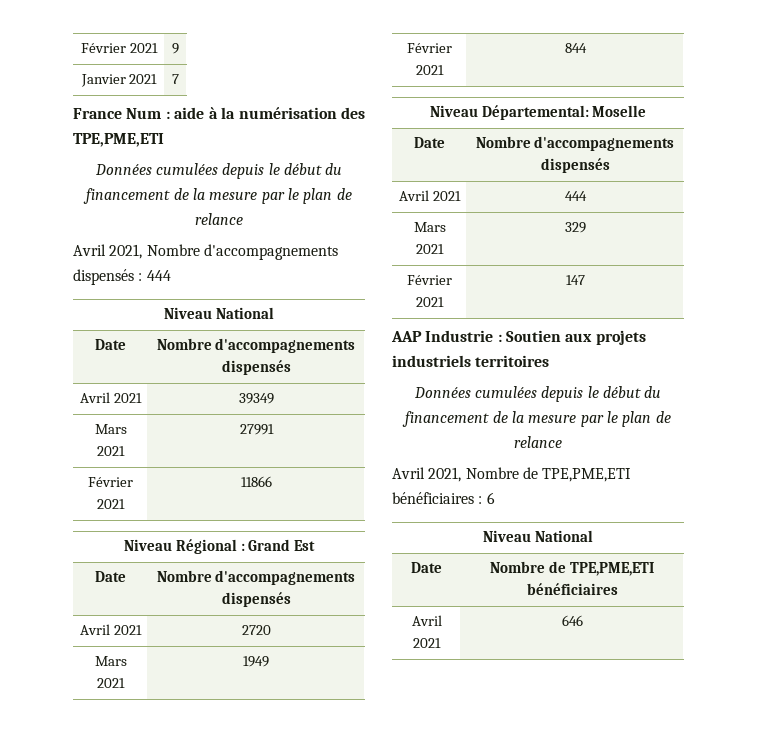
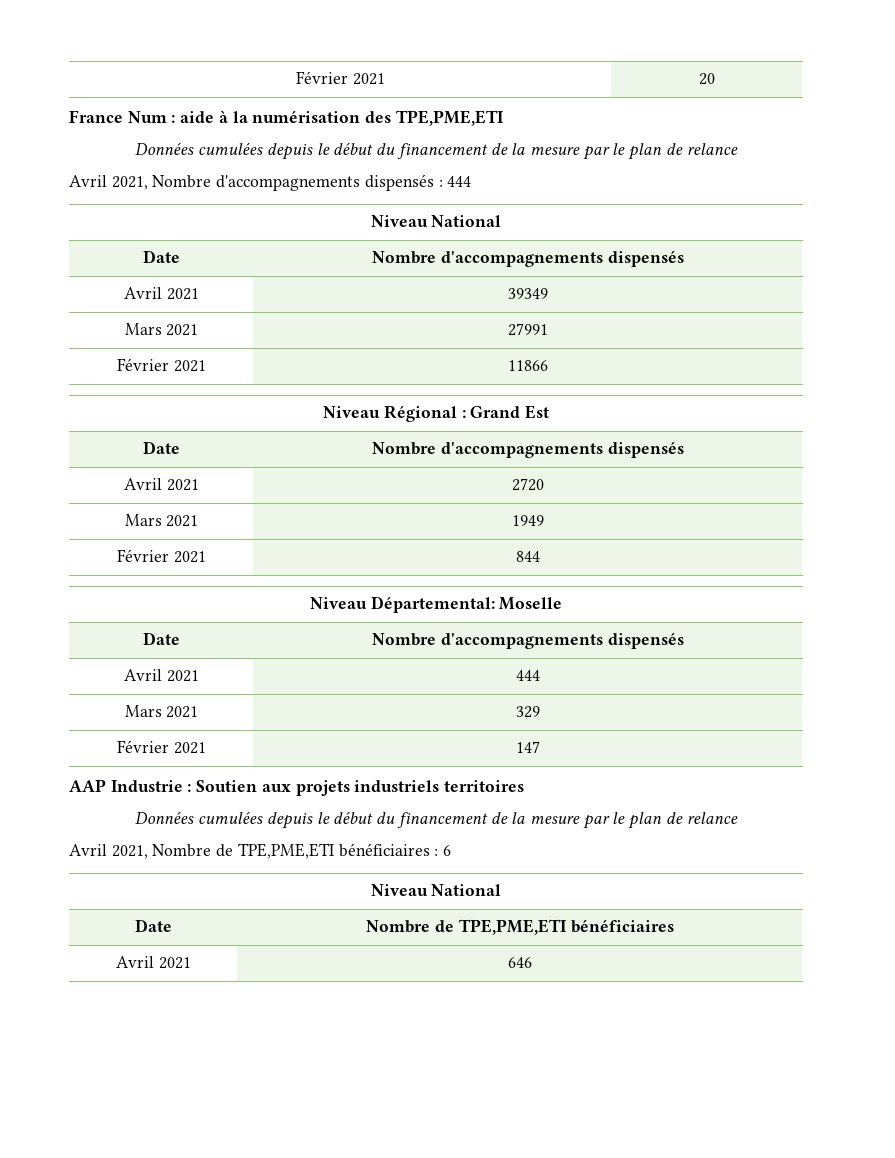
[81,43,158,53] [172,43,179,54] [80,74,158,87] [172,74,179,84] Février 2021 | 9 // Janvier 2021 | 7 -> [296,71,385,85] [699,73,715,85] Février 2021 | 20

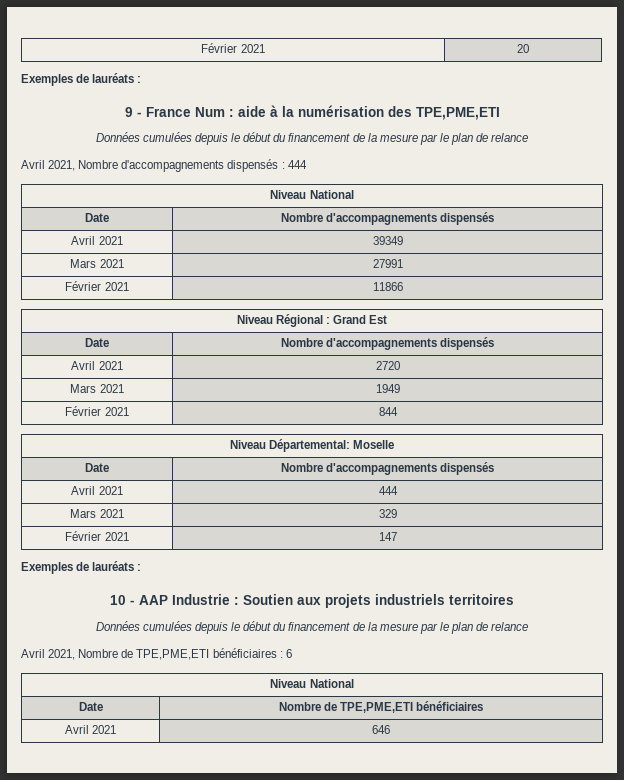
(715, 79) none -> [21,73,142,86] [124,107,142,117] Exemples de lauréats : // 9 -
(540, 747) none -> [21,561,142,574] [110,595,135,605] Exemples de lauréats : // 10 -

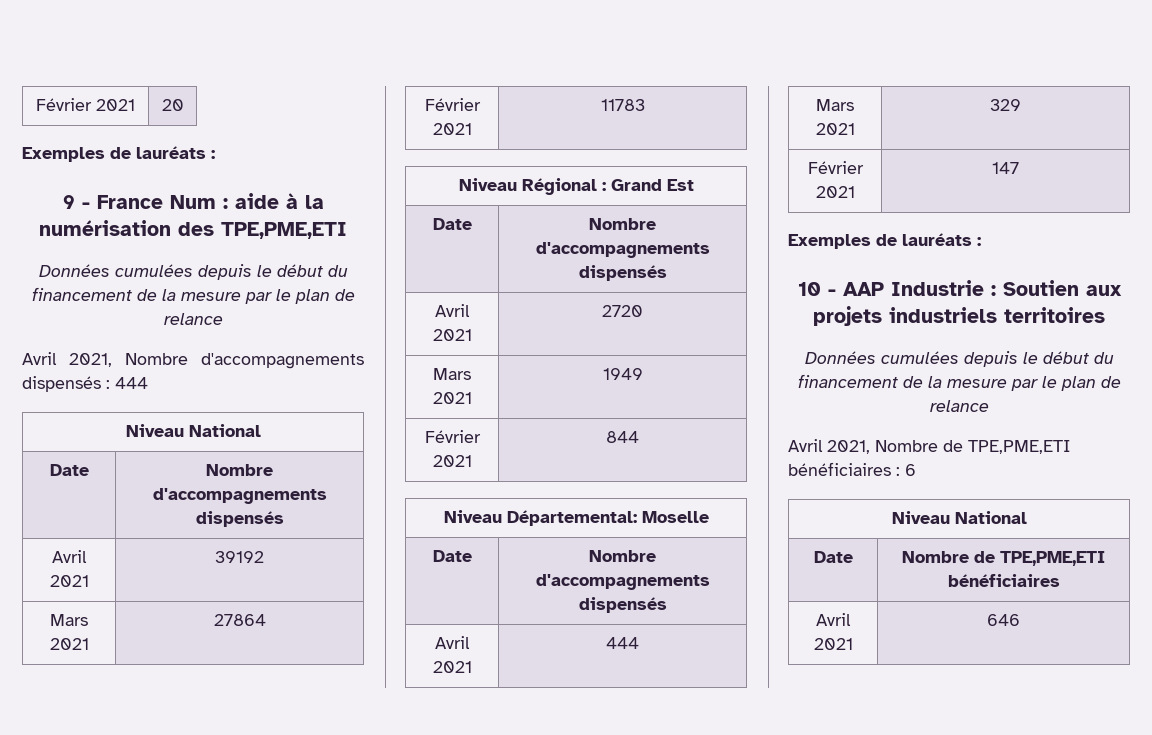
[372,236,403,245] [70,259,124,268] [372,259,403,268] [65,281,129,291] [372,282,403,291] 39349 // Mars 2021 | 27991 // Février 2021 | 11866 -> [215,551,264,563] [50,614,88,626] [49,638,89,650] [213,614,266,626] [424,98,481,111] [432,123,472,135] [600,99,645,111] 39192 // Mars 2021 | 27864 // Février 2021 | 11783

